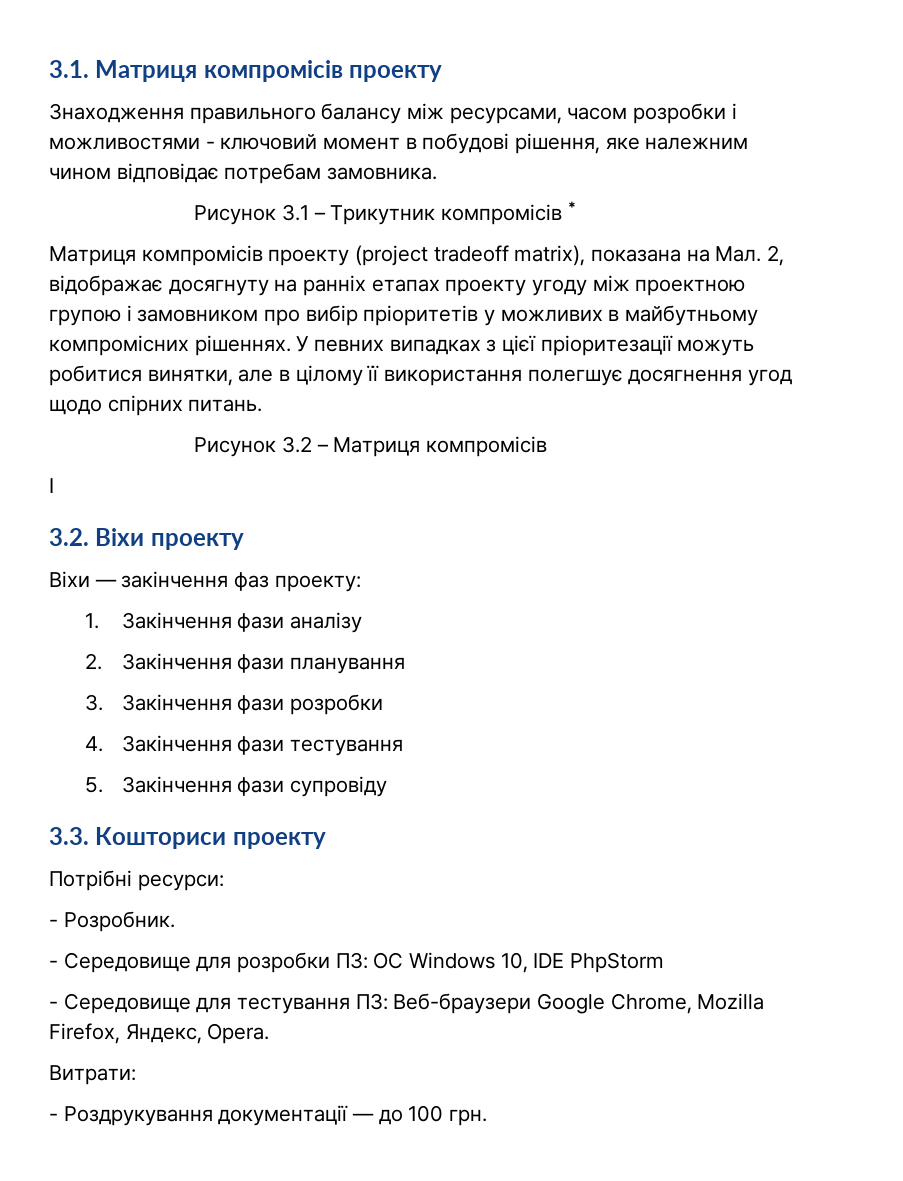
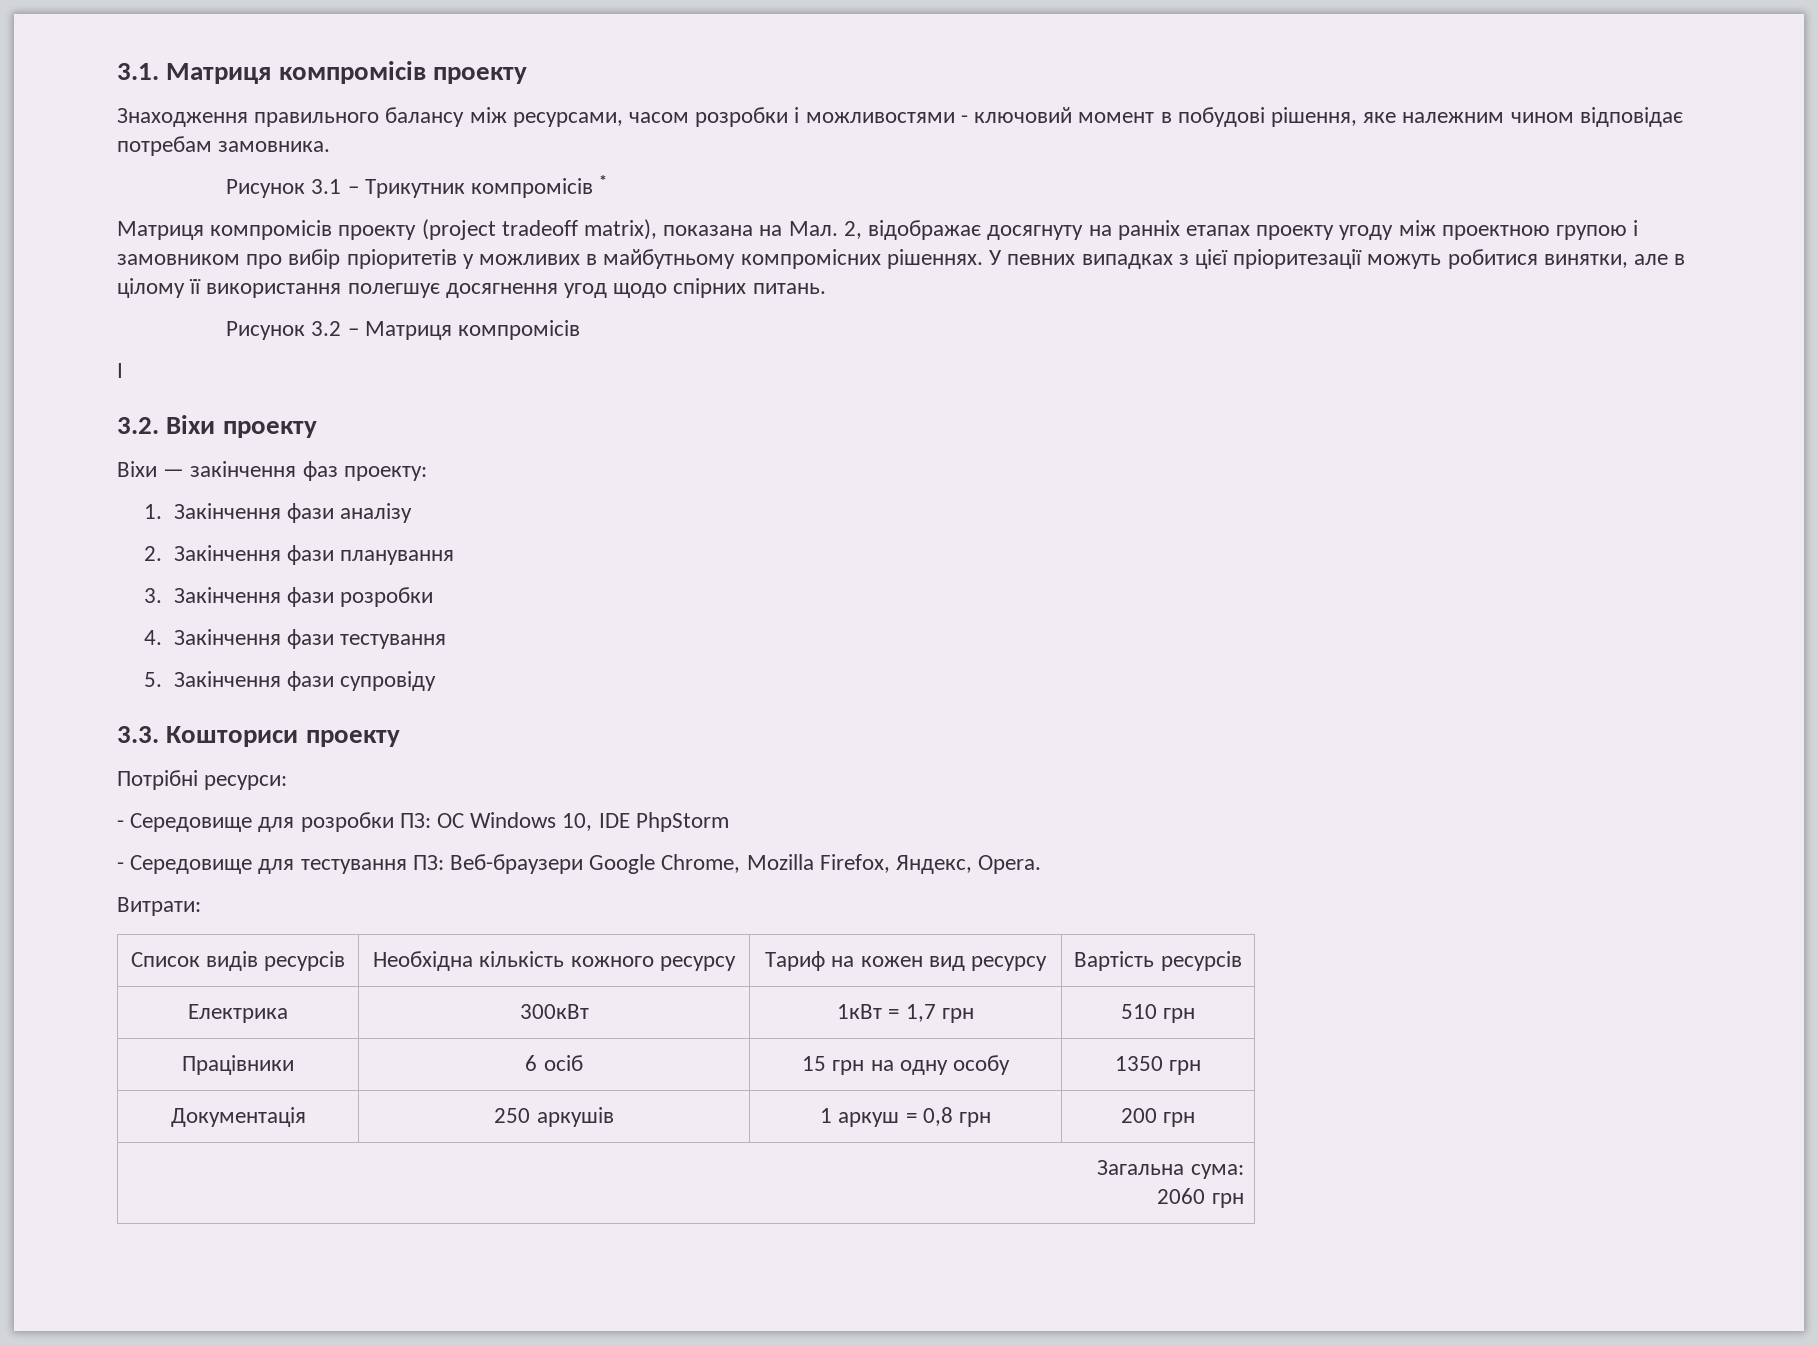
[49,911,175,932] // - Розробник. -> (288, 782) none
[49,1105,488,1126] // - Роздрукування документації — до 100 грн. -> [130,951,346,971] [373,951,736,971] [765,951,1047,971] [1074,951,1242,971] [188,1004,288,1023] [519,1004,589,1019] [837,1004,974,1023] [1120,1004,1196,1023] [182,1055,294,1075] [525,1055,583,1071] [802,1055,1010,1075] [1114,1056,1202,1075] [170,1107,306,1127] [494,1107,614,1127] [820,1107,991,1127] [1120,1108,1196,1127] [1097,1160,1244,1179] [1157,1188,1244,1208] // Список видів ресурсів | Необхідна кількість кожного ресурсу | Тариф на кожен вид ресурсу | Вартість ресурсів // Електрика | 300кВт | 1кВт = 1,7 грн | 510 грн // Працівники | 6 осіб | 15 грн на одну особу | 1350 грн // Документація | 250 аркушів | 1 аркуш = 0,8 грн | 200 грн // Загальна сума: // 2060 грн

